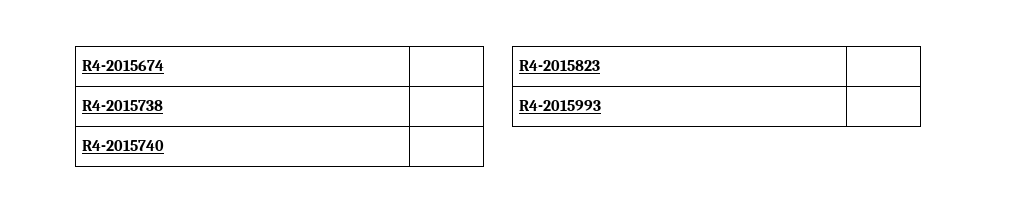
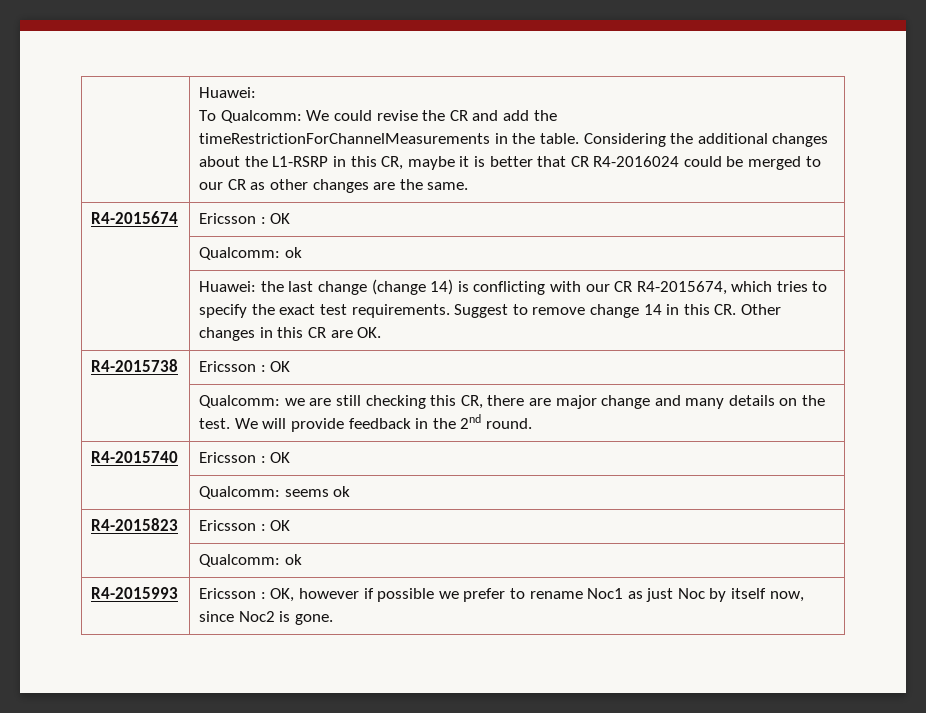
[81,60,164,71] [81,100,163,111] [81,140,164,151] [518,60,600,71] [518,100,601,111] R4-2015674 | // R4-2015738 | // R4-2015740 | // R4-2015823 | // R4-2015993 | -> [199,87,257,98] [199,110,557,123] [199,133,829,147] [199,156,821,170] [199,179,469,193] [91,211,179,224] [199,213,291,224] [199,247,302,260] [199,279,828,295] [199,304,781,318] [199,327,382,341] [91,359,179,372] [199,361,291,372] [199,395,826,409] [199,414,532,432] [91,451,179,463] [199,452,291,463] [199,486,351,499] [91,518,179,531] [199,520,291,531] [199,554,302,567] [91,587,179,599] [199,588,804,602] [199,611,333,625] | Huawei: // To Qualcomm: We could revise the CR and add the timeRestrictionForChannelMeasurements in the table. Considering the additional changes about the L1-RSRP in this CR, maybe it is better that CR R4-2016024 could be merged to our CR as other changes are the same. // R4-2015674 | Ericsson : OK // | Qualcomm: ok // | Huawei: the last change (change 14) is conflicting with our CR R4-2015674, which tries to specify the exact test requirements. Suggest to remove change 14 in this CR. Other changes in this CR are OK. // R4-2015738 | Ericsson : OK // | Qualcomm: we are still checking this CR, there are major change and many details on the test. We will provide feedback in the 2nd round. // R4-2015740 | Ericsson : OK // | Qualcomm: seems ok // R4-2015823 | Ericsson : OK // | Qualcomm: ok // R4-2015993 | Ericsson : OK, however if possible we prefer to rename Noc1 as just Noc by itself now, since Noc2 is gone.

